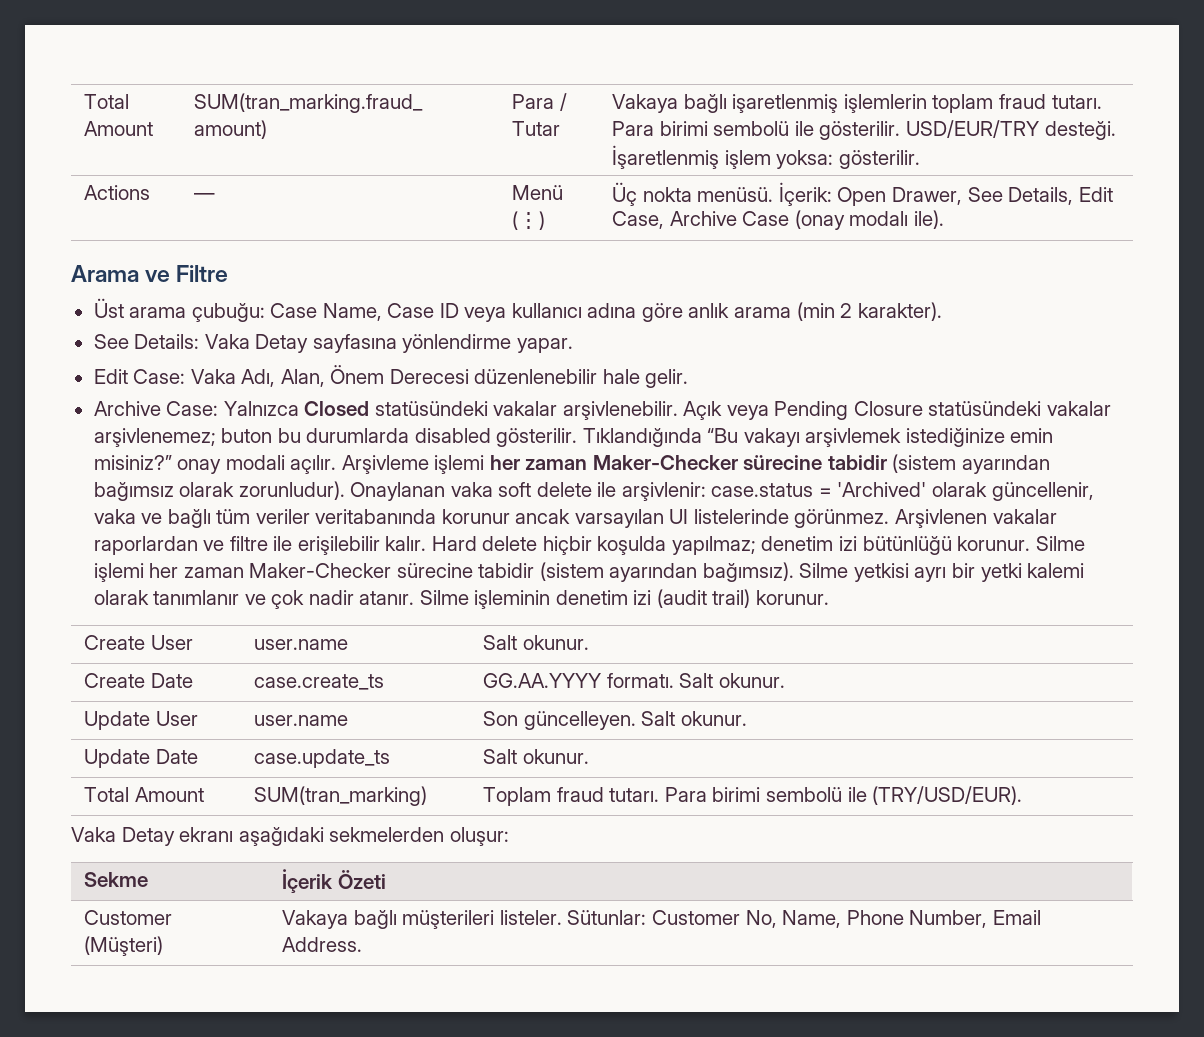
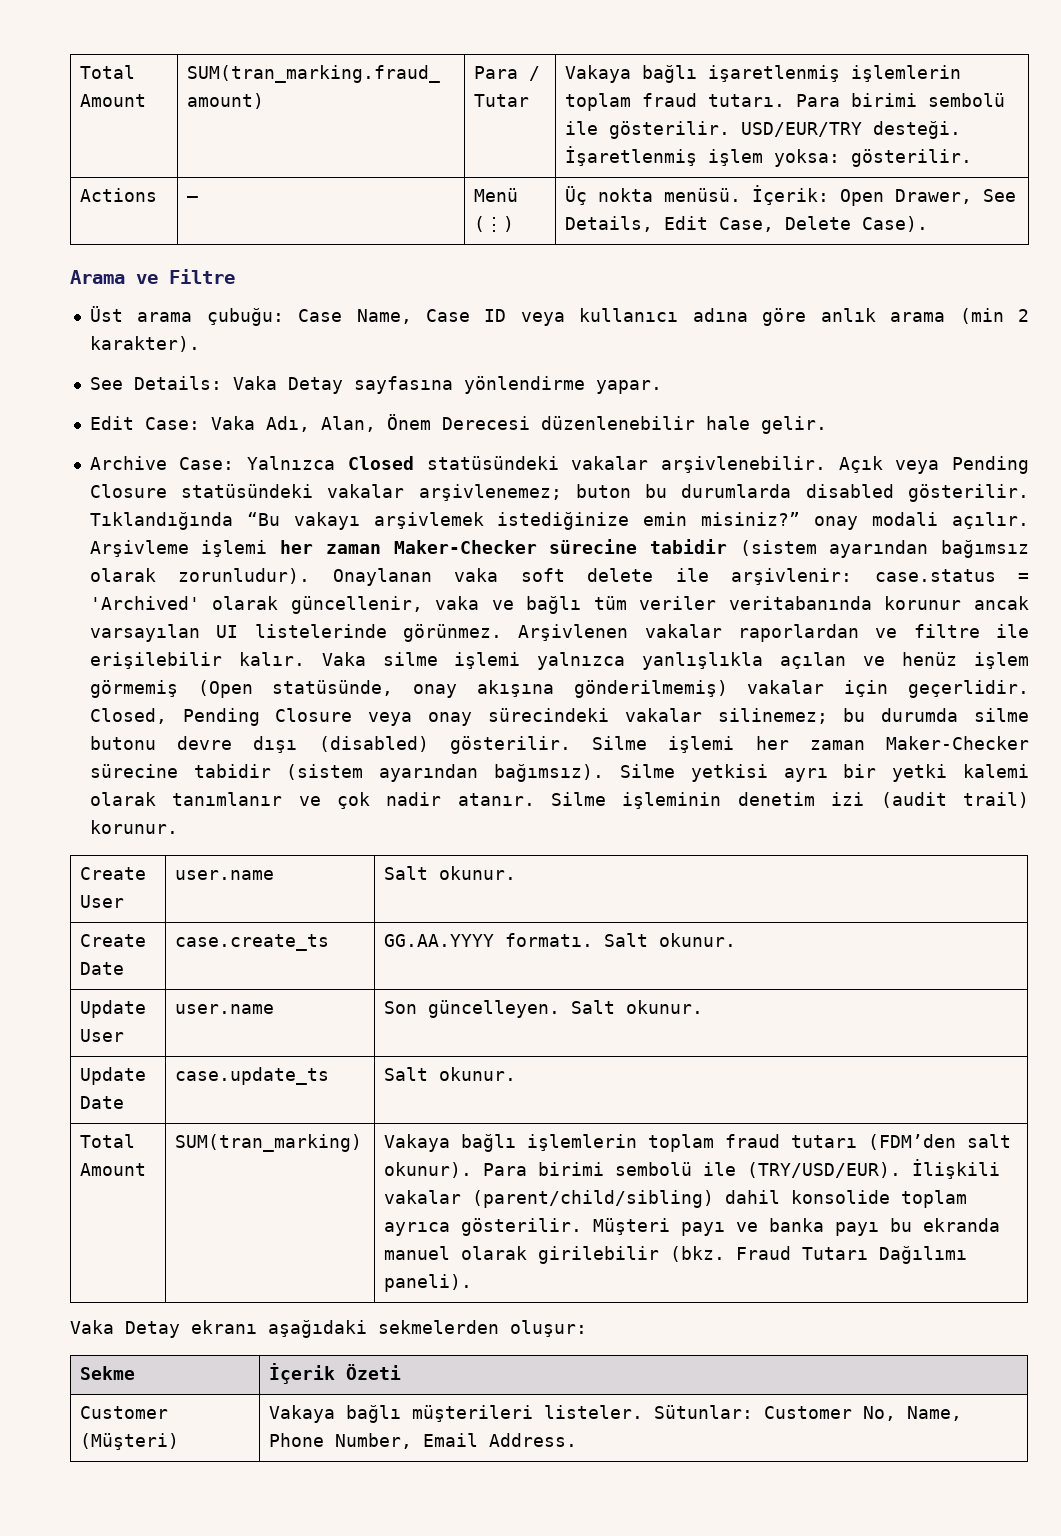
[669,210,944,230] Archive Case (onay modalı ile). -> [785,216,929,232] Delete Case).
[431,536,1031,555] Hard delete hiçbir koşulda yapılmaz; denetim izi bütünlüğü korunur. -> [321,652,1029,670] [89,680,1029,698] [89,708,1030,726] [89,736,571,754] Vaka silme işlemi yalnızca yanlışlıkla açılan ve henüz işlem görmemiş (Open statüsünde, onay akışına gönderilmemiş) vakalar için geçerlidir. Closed, Pending Closure veya onay sürecindeki vakalar silinemez; bu durumda silme butonu devre dışı (disabled) gösterilir.
[483,787,660,806] Toplam fraud tutarı. -> [384,1134,1012,1152] [384,1162,473,1178] Vakaya bağlı işlemlerin toplam fraud tutarı (FDM’den salt okunur).
(1023, 795) none -> [912,1159,1001,1179] [384,1190,968,1208] [384,1218,1001,1236] [384,1246,968,1264] [384,1274,473,1292] İlişkili vakalar (parent/child/sibling) dahil konsolide toplam ayrıca gösterilir. Müşteri payı ve banka payı bu ekranda manuel olarak girilebilir (bkz. Fraud Tutarı Dağılımı paneli).

